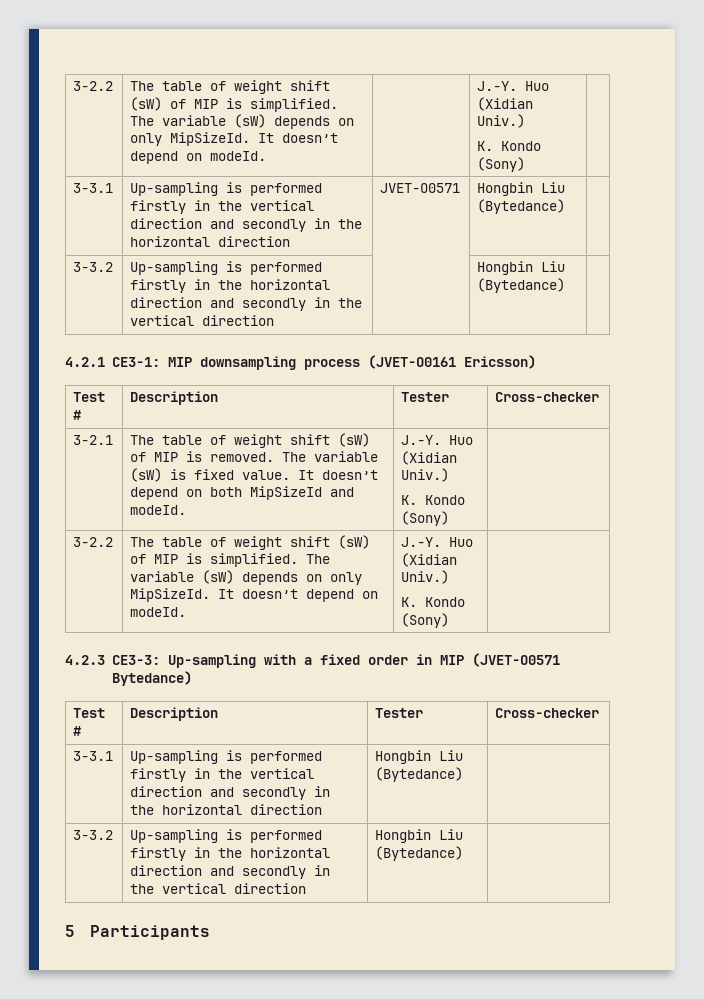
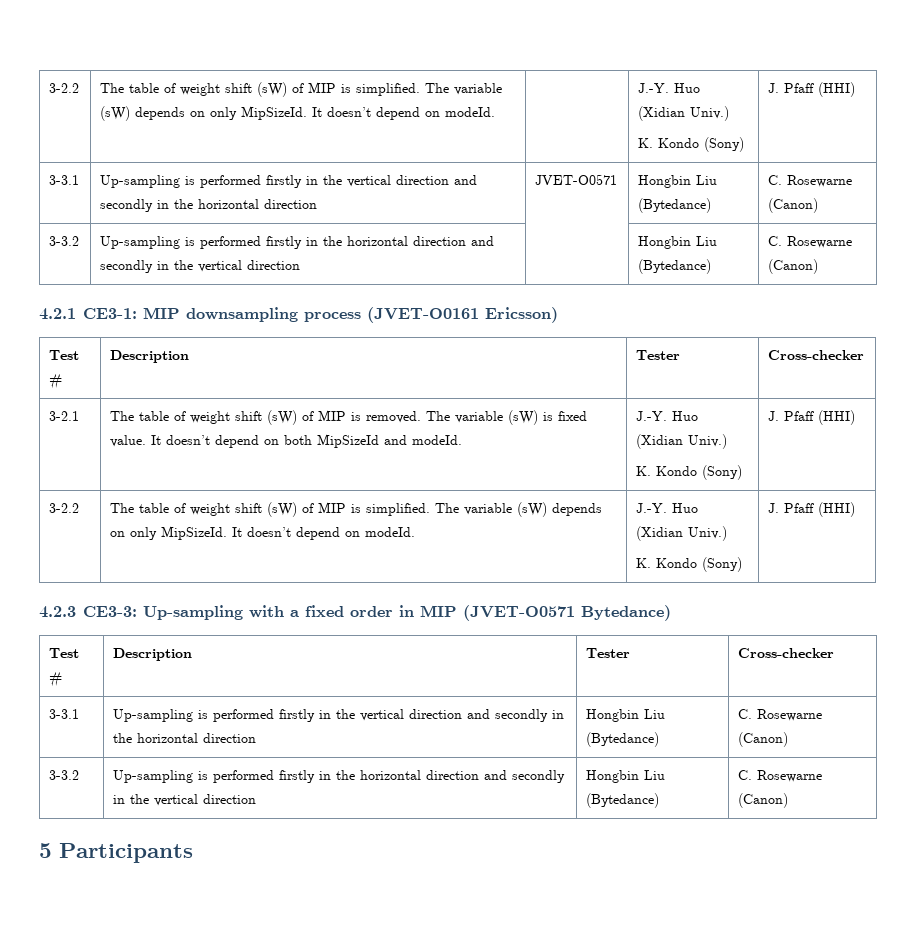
(526, 164) none -> [768,82,856,97] J. Pfaff (HHI)
(566, 206) none -> [768,175,853,187] [768,198,819,213] C. Rosewarne (Canon)
(566, 285) none -> [768,236,853,248] [768,259,819,274] C. Rosewarne (Canon)
(450, 518) none -> [768,410,856,425] J. Pfaff (HHI)
(450, 620) none -> [768,502,856,517] J. Pfaff (HHI)
(464, 774) none -> [738,709,823,721] [738,732,789,747] C. Rosewarne (Canon)
(464, 853) none -> [738,770,823,782] [738,793,789,808] C. Rosewarne (Canon)

